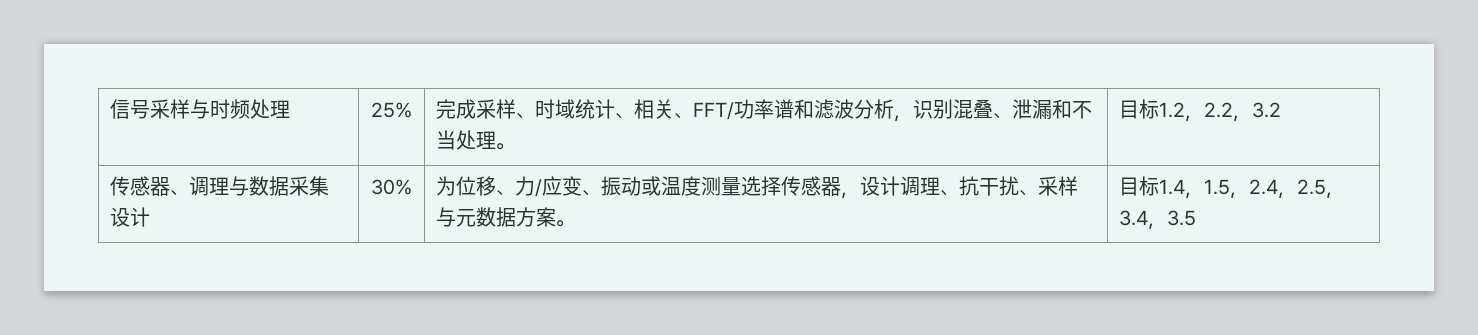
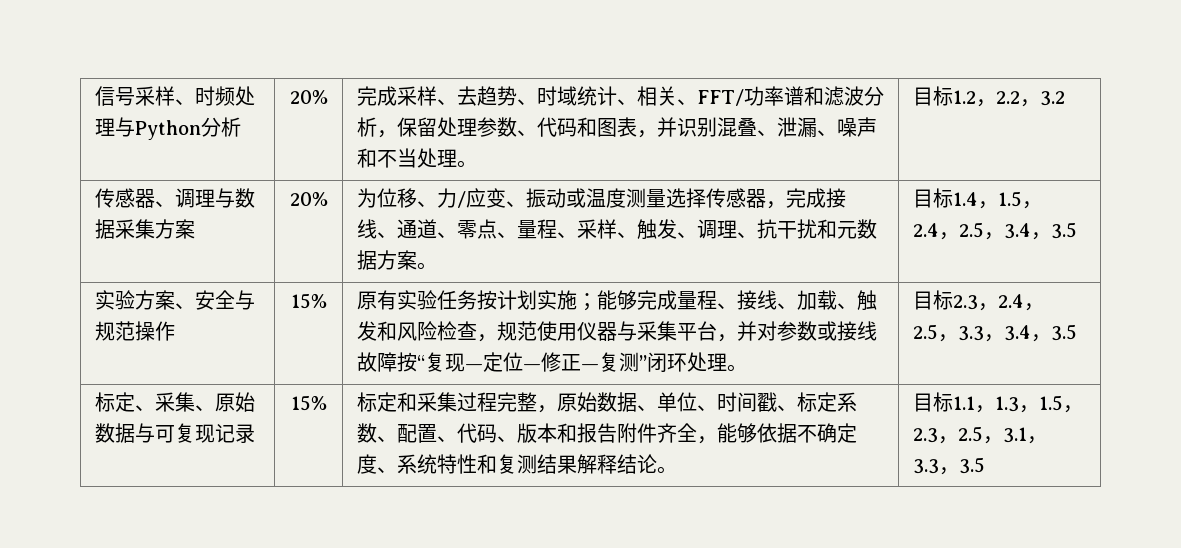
[189,99,210,119] 与 -> [174,99,195,105] 、
[371,102,412,118] | 25% -> [114,117,241,140] [289,90,328,104] 与Python分析 | 20%
(535, 116) none -> [456,86,537,106] 去趋势、
(913, 118) none -> [396,117,677,138] 保留处理参数、代码和图表，并
(1052, 109) none -> [816,117,877,137] 、噪声
[109,207,150,227] [371,179,412,195] 设计 | 30% -> [154,219,195,239] [289,192,328,206] 方案 | 20%
[859,176,900,196] 设计 -> [785,188,846,208] [356,219,697,240] 完成接线、通道、零点、量程、采样、触发、
[1018,176,1078,196] [435,207,456,227] 、采样与 -> [816,219,837,239] 和
(1196, 218) none -> [94,290,255,310] [94,321,175,341] [290,293,327,309] [356,290,877,311] [356,321,877,342] [356,352,747,373] [912,290,1044,311] [912,324,1077,342] [94,392,255,412] [94,423,255,443] [290,395,327,411] [356,392,857,413] [356,423,857,444] [356,454,677,474] [912,392,1083,413] [912,426,1047,444] [912,457,985,475] // 实验方案、安全与规范操作 | 15% | 原有实验任务按计划实施；能够完成量程、接线、加载、触发和风险检查，规范使用仪器与采集平台，并对参数或接线故障按“复现—定位—修正—复测”闭环处理。 | 目标2.3，2.4，2.5，3.3，3.4，3.5 // 标定、采集、原始数据与可复现记录 | 15% | 标定和采集过程完整，原始数据、单位、时间戳、标定系数、配置、代码、版本和报告附件齐全，能够依据不确定度、系统特性和复测结果解释结论。 | 目标1.1，1.3，1.5，2.3，2.5，3.1，3.3，3.5

